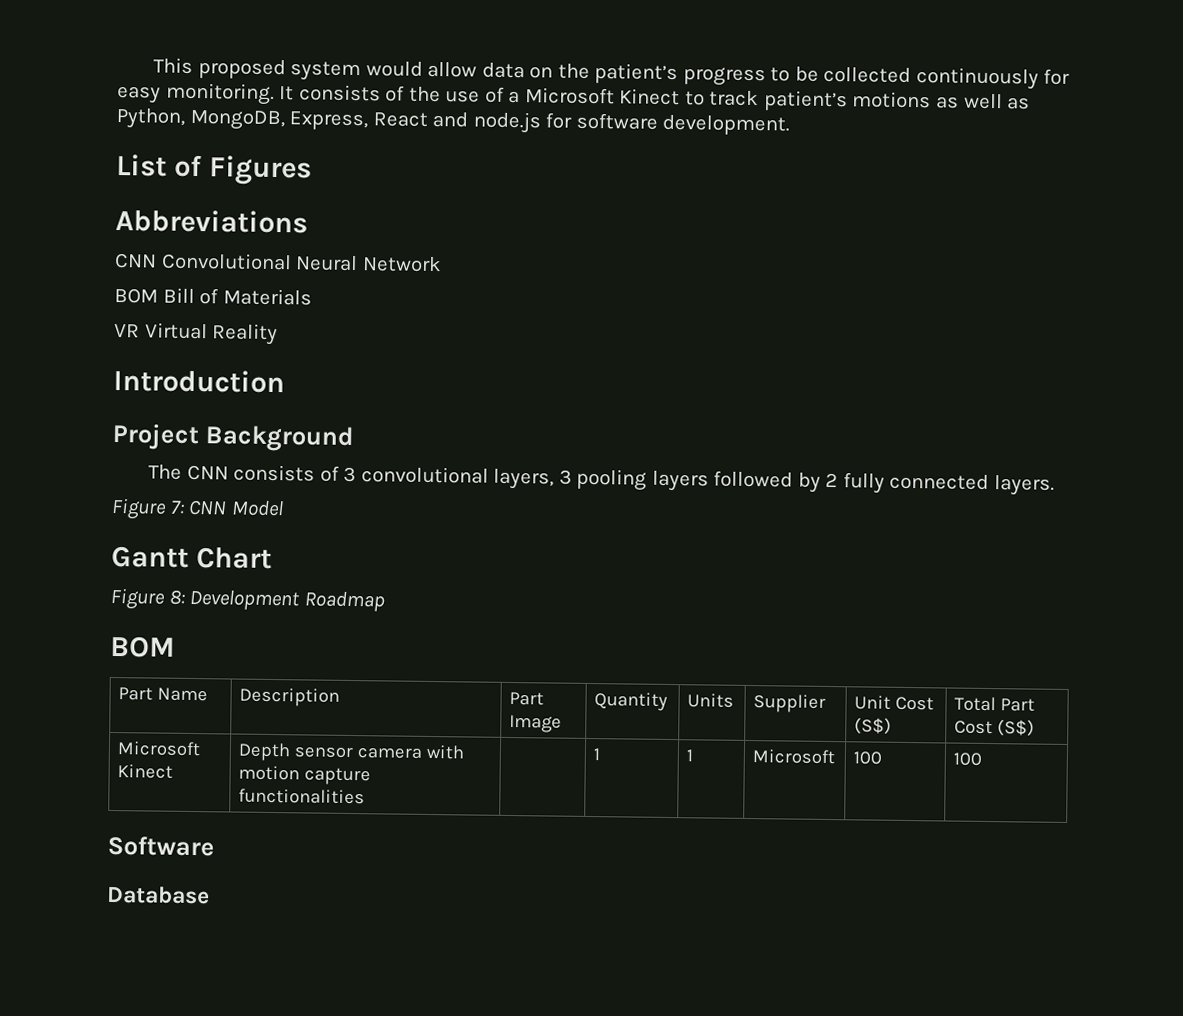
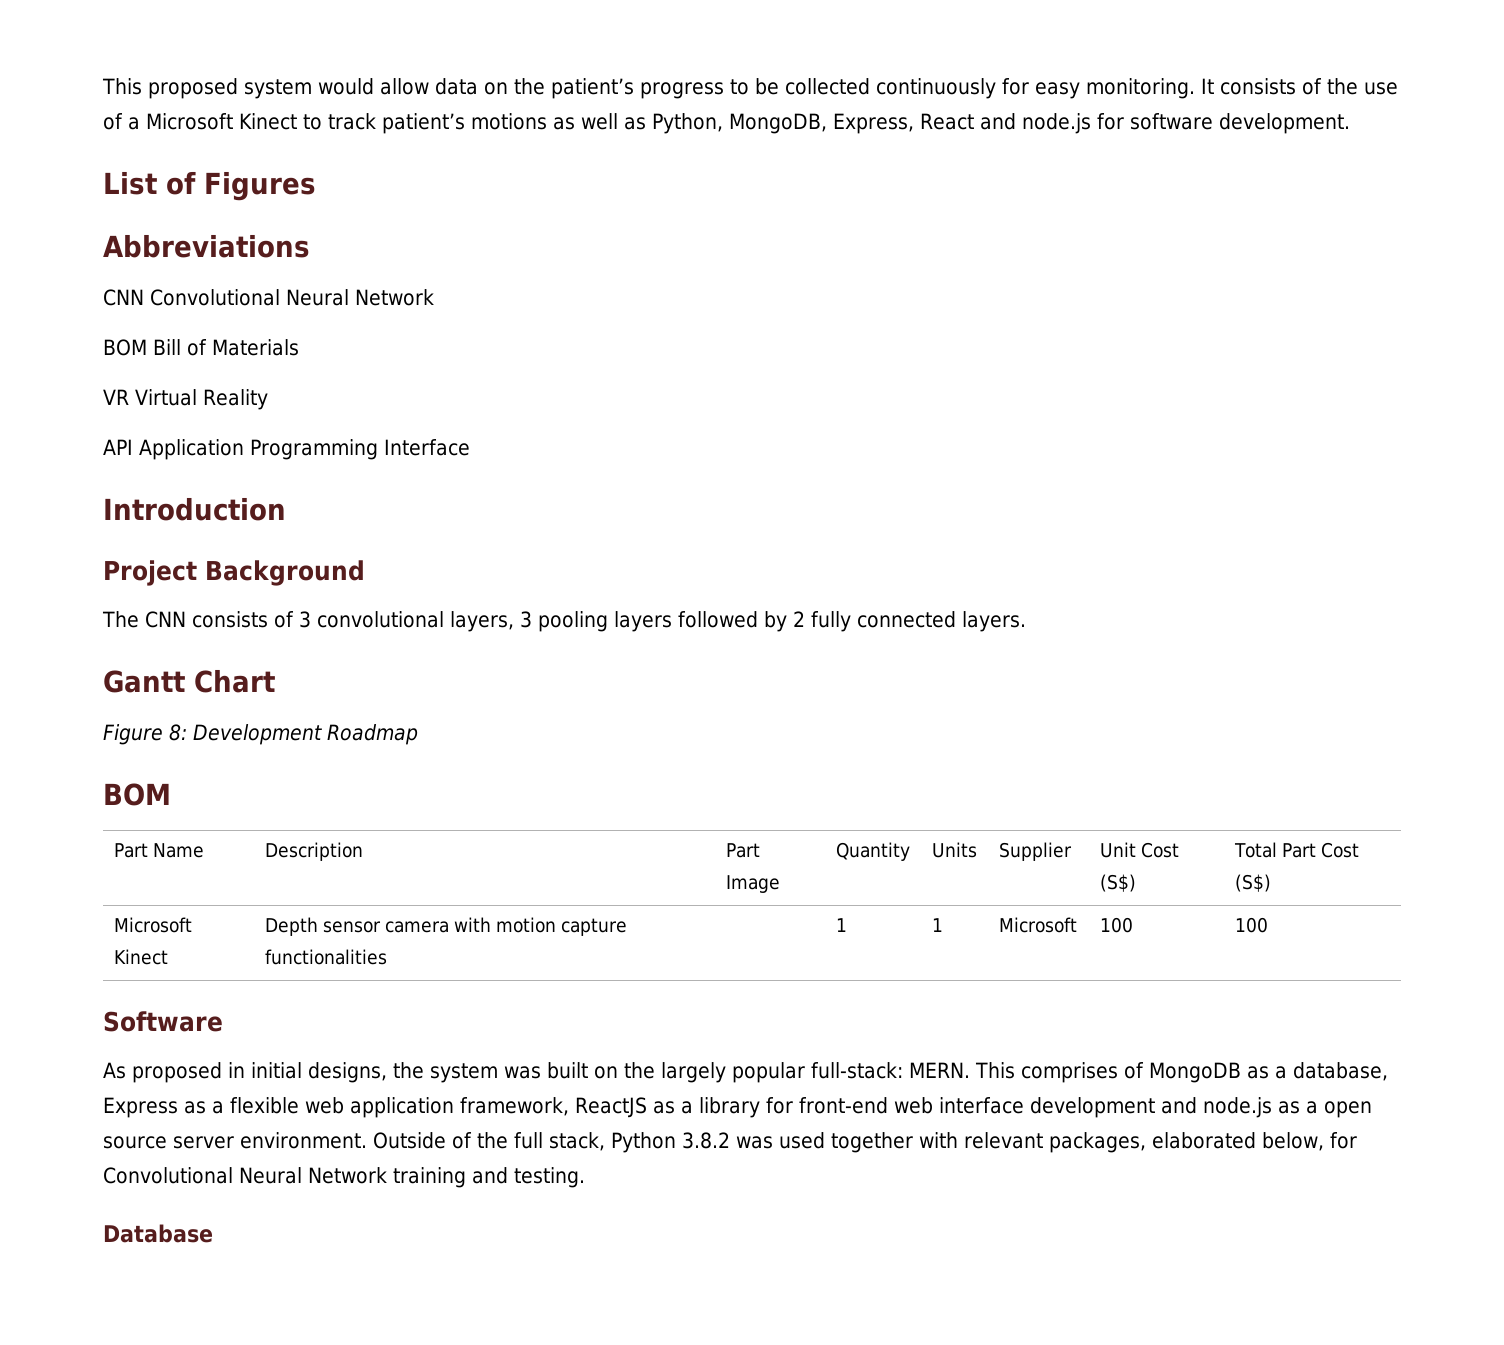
(279, 334) none -> [103,439,470,460] // API Application Programming Interface
[111,497,284,520] // Figure 7: CNN Model -> (1026, 621) none
(215, 846) none -> [103,1062,1388,1083] [103,1097,1372,1118] [103,1132,1357,1153] [103,1167,585,1188] // As proposed in initial designs, the system was built on the largely popular full-stack: MERN. This comprises of MongoDB as a database, Express as a flexible web application framework, ReactJS as a library for front-end web interface development and node.js as a open source server environment. Outside of the full stack, Python 3.8.2 was used together with relevant packages, elaborated below, for Convolutional Neural Network training and testing.

